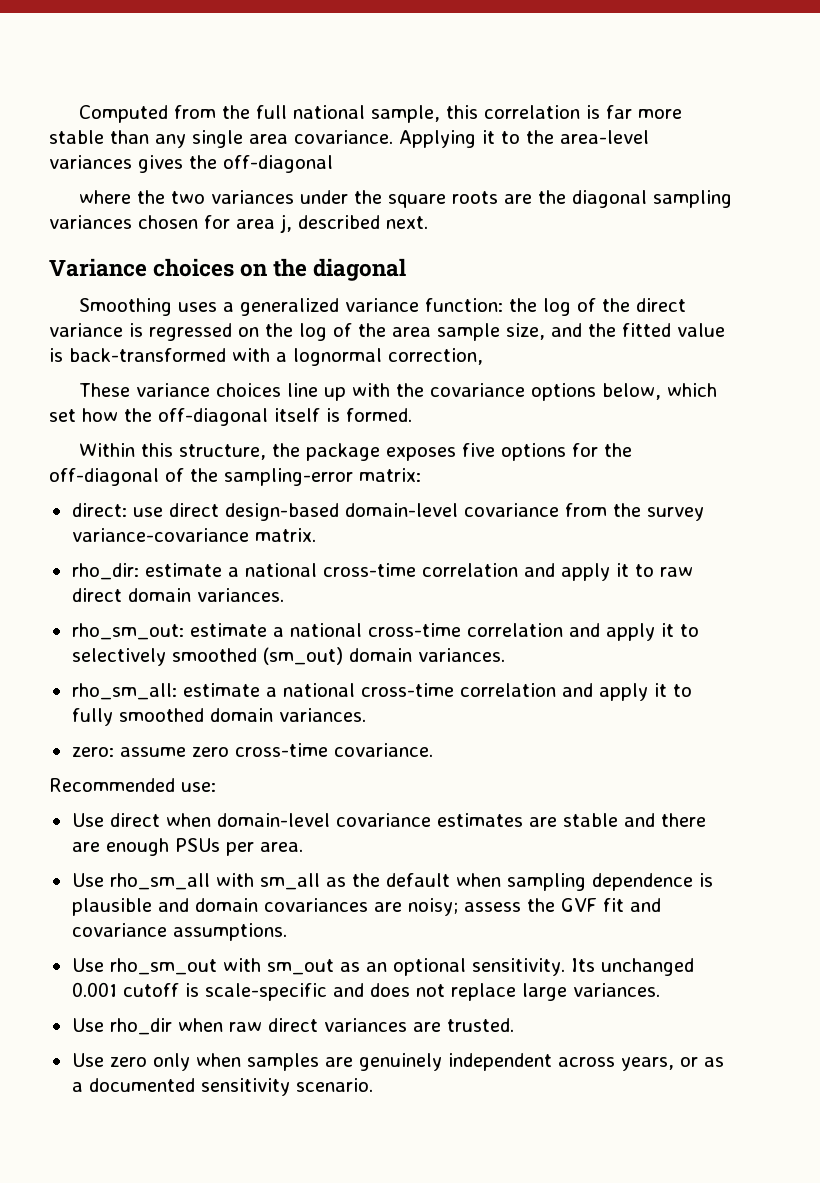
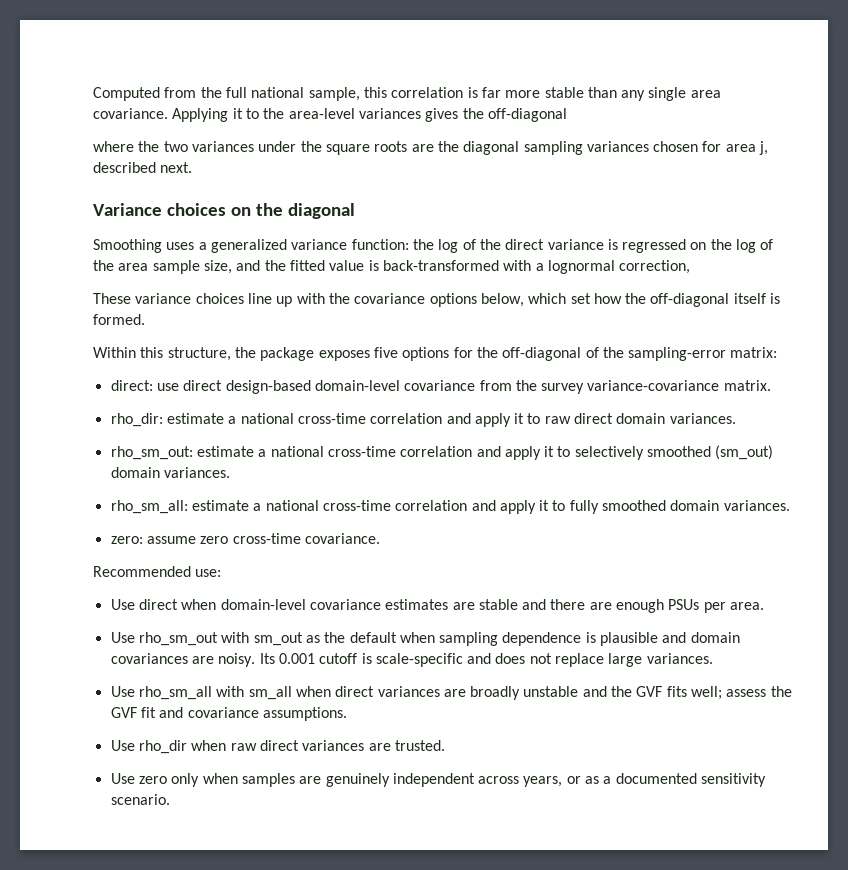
[109,873,320,890] rho_sm_all with sm_all -> [138,632,303,646] rho_sm_out with sm_out
[407,898,661,916] [71,923,287,941] [71,958,694,976] noisy; assess the GVF fit and covariance assumptions. // Use rho_sm_out with sm_out as an optional sensitivity. Its unchanged -> [218,653,275,667] noisy. Its
(660, 990) none -> [110,686,792,700] [110,707,347,721] // Use rho_sm_all with sm_all when direct variances are broadly unstable and the GVF fits well; assess the GVF fit and covariance assumptions.

